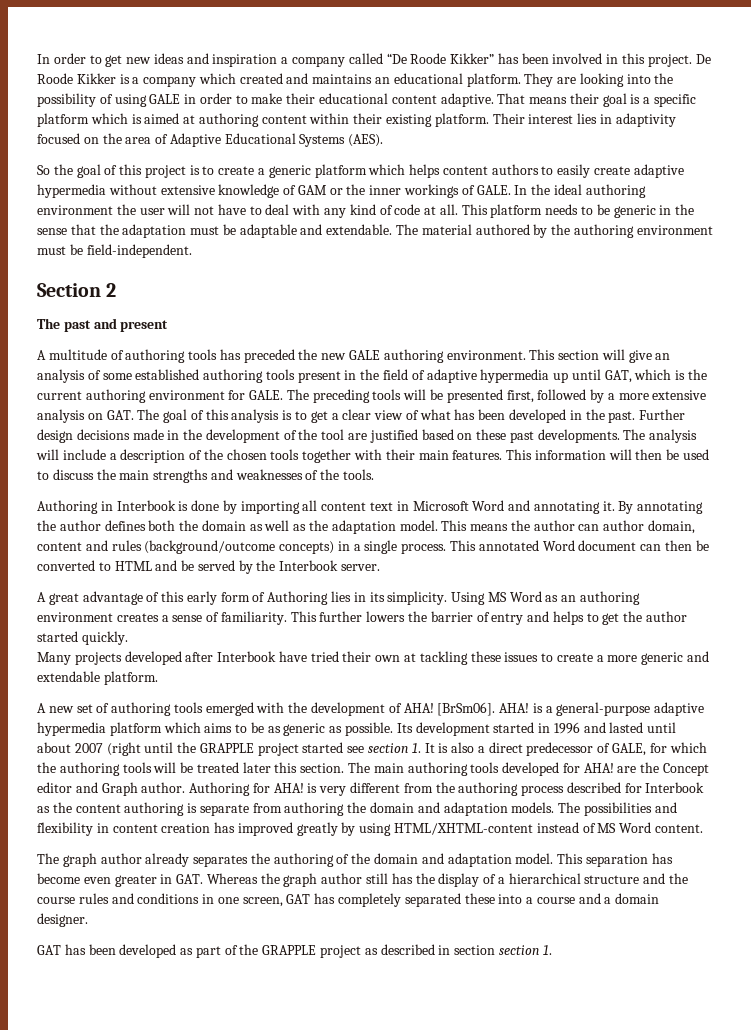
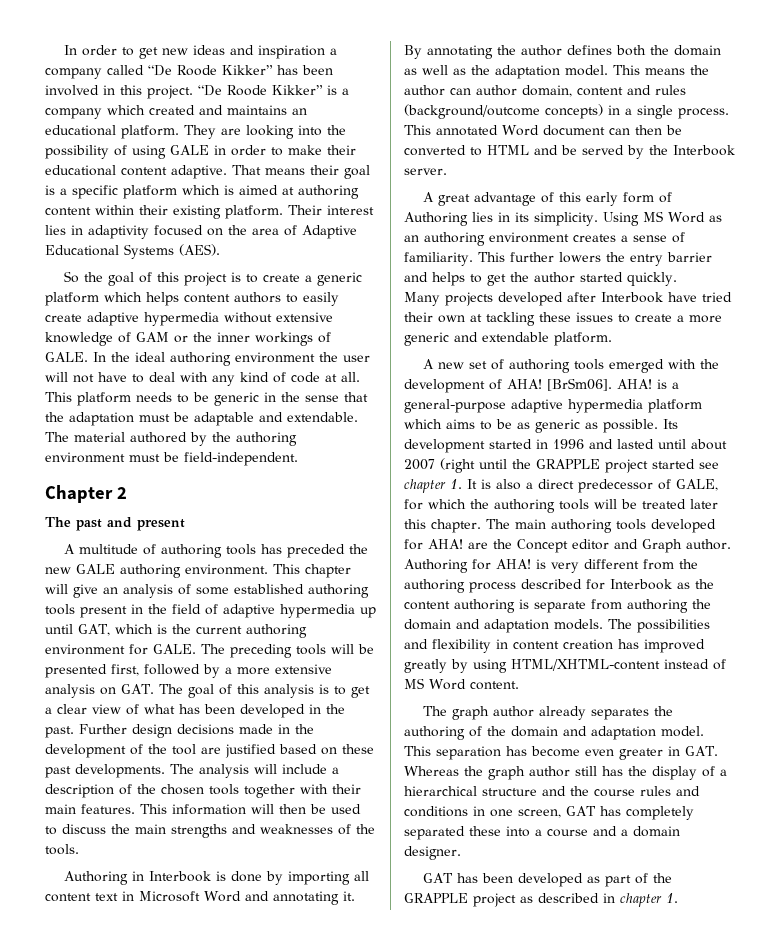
[695,54,711,64] [37,73,116,84] De Roode Kikker -> [198,85,323,96] “De Roode Kikker”
[37,283,101,297] Section -> [45,485,113,503] Chapter
[558,350,600,360] section -> [305,564,351,578] chapter
[430,611,524,625] barrier of entry -> [629,252,712,266] entry barrier
[368,743,409,753] section -> [404,479,446,493] chapter
[300,763,345,773] section. -> [431,519,481,533] chapter.
[454,945,539,955] section section -> [620,893,662,907] chapter

